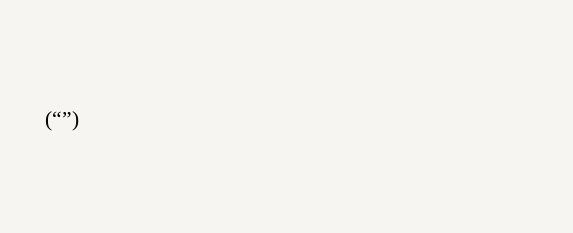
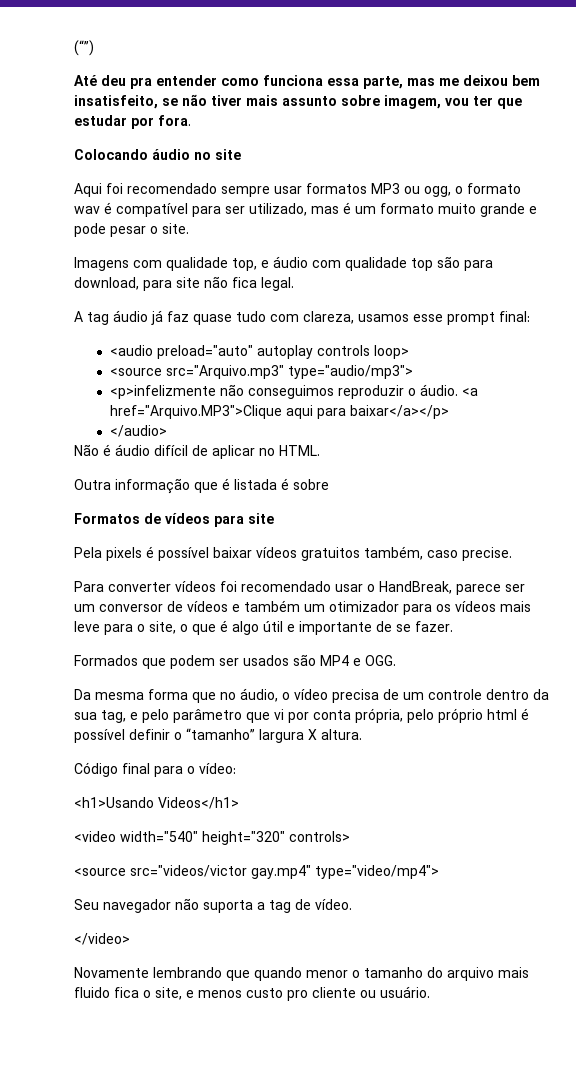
(79, 121) none -> [74,75,540,89] [74,94,522,109] [74,115,191,129] [74,149,241,160] [74,183,521,197] [74,202,537,217] [74,223,189,237] [74,256,493,271] [74,276,294,291] [74,310,530,325] [109,345,409,359] [109,365,413,379] [109,384,478,399] [109,405,449,419] [109,425,167,437] [74,444,320,459] [74,478,329,494] [74,513,274,527] [74,546,512,561] [74,581,525,595] [74,600,531,615] [74,620,453,635] [74,654,396,669] [74,688,549,703] [74,708,529,723] [74,728,362,743] [74,762,236,777] [74,797,239,809] [74,831,350,845] [74,865,439,879] [74,898,352,913] [74,933,130,945] [74,967,529,981] [74,986,430,1001] // Até deu pra entender como funciona essa parte, mas me deixou bem insatisfeito, se não tiver mais assunto sobre imagem, vou ter que estudar por fora. // Colocando áudio no site // Aqui foi recomendado sempre usar formatos MP3 ou ogg, o formato wav é compatível para ser utilizado, mas é um formato muito grande e pode pesar o site. // Imagens com qualidade top, e áudio com qualidade top são para download, para site não fica legal. // A tag áudio já faz quase tudo com clareza, usamos esse prompt final: // <audio preload="auto" autoplay controls loop> // <source src="Arquivo.mp3" type="audio/mp3"> // <p>infelizmente não conseguimos reproduzir o áudio. <a href="Arquivo.MP3">Clique aqui para baixar</a></p> // </audio> // Não é áudio difícil de aplicar no HTML. // Outra informação que é listada é sobre // Formatos de vídeos para site // Pela pixels é possível baixar vídeos gratuitos também, caso precise. // Para converter vídeos foi recomendado usar o HandBreak, parece ser um conversor de vídeos e também um otimizador para os vídeos mais leve para o site, o que é algo útil e importante de se fazer. // Formados que podem ser usados são MP4 e OGG. // Da mesma forma que no áudio, o vídeo precisa de um controle dentro da sua tag, e pelo parâmetro que vi por conta própria, pelo próprio html é possível definir o “tamanho” largura X altura. // Código final para o vídeo: // <h1>Usando Videos</h1> // <video width="540" height="320" controls> // <source src="videos/victor gay.mp4" type="video/mp4"> // Seu navegador não suporta a tag de vídeo. // </video> // Novamente lembrando que quando menor o tamanho do arquivo mais fluido fica o site, e menos custo pro cliente ou usuário.

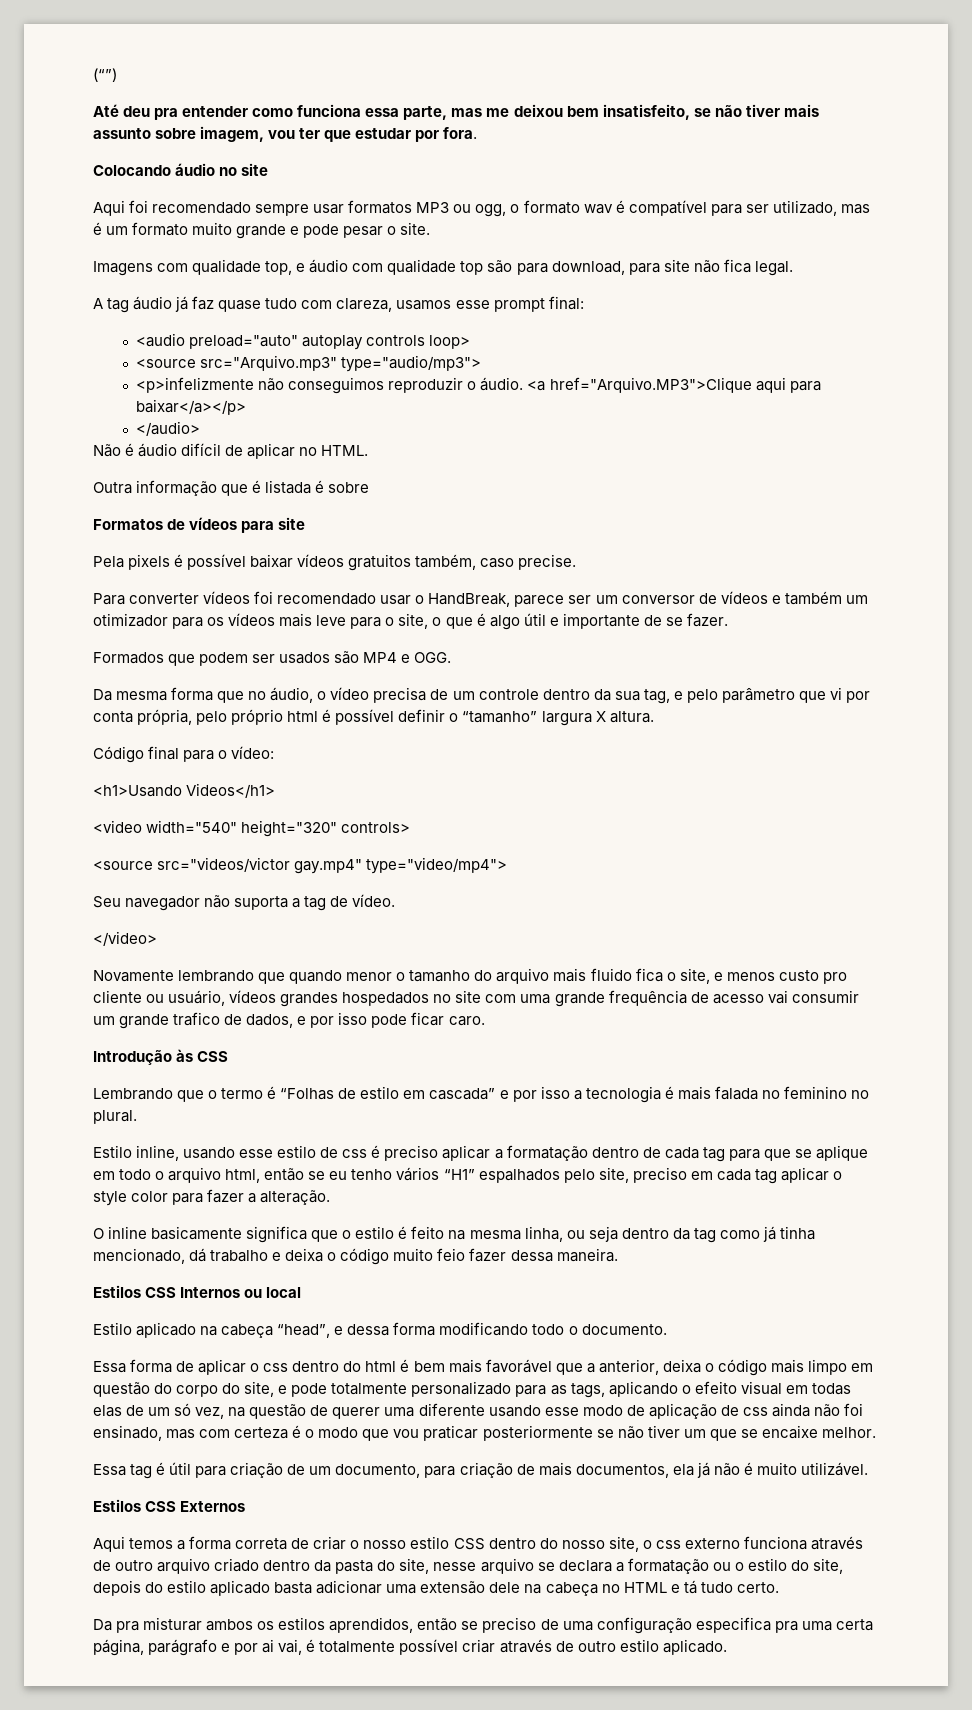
[380,986,430,998] usuário. -> [168,990,859,1007] [93,1012,485,1029] [93,1049,229,1065] [93,1086,869,1103] [93,1110,137,1124] [93,1145,868,1162] [93,1167,842,1184] [93,1189,331,1206] [93,1226,815,1243] [93,1248,618,1265] [93,1285,302,1298] [93,1322,667,1338] [93,1359,874,1376] [93,1381,851,1398] [93,1403,863,1419] [93,1425,876,1441] [93,1462,868,1479] [93,1499,246,1512] [93,1536,863,1552] [93,1558,843,1574] [93,1580,779,1596] [93,1617,873,1634] [93,1639,727,1656] usuário, vídeos grandes hospedados no site com uma grande frequência de acesso vai consumir um grande trafico de dados, e por isso pode ficar caro. // Introdução às CSS // Lembrando que o termo é “Folhas de estilo em cascada” e por isso a tecnologia é mais falada no feminino no plural. // Estilo inline, usando esse estilo de css é preciso aplicar a formatação dentro de cada tag para que se aplique em todo o arquivo html, então se eu tenho vários “H1” espalhados pelo site, preciso em cada tag aplicar o style color para fazer a alteração. // O inline basicamente significa que o estilo é feito na mesma linha, ou seja dentro da tag como já tinha mencionado, dá trabalho e deixa o código muito feio fazer dessa maneira. // Estilos CSS Internos ou local // Estilo aplicado na cabeça “head”, e dessa forma modificando todo o documento. // Essa forma de aplicar o css dentro do html é bem mais favorável que a anterior, deixa o código mais limpo em questão do corpo do site, e pode totalmente personalizado para as tags, aplicando o efeito visual em todas elas de um só vez, na questão de querer uma diferente usando esse modo de aplicação de css ainda não foi ensinado, mas com certeza é o modo que vou praticar posteriormente se não tiver um que se encaixe melhor. // Essa tag é útil para criação de um documento, para criação de mais documentos, ela já não é muito utilizável. // Estilos CSS Externos // Aqui temos a forma correta de criar o nosso estilo CSS dentro do nosso site, o css externo funciona através de outro arquivo criado dentro da pasta do site, nesse arquivo se declara a formatação ou o estilo do site, depois do estilo aplicado basta adicionar uma extensão dele na cabeça no HTML e tá tudo certo. // Da pra misturar ambos os estilos aprendidos, então se preciso de uma configuração especifica pra uma certa página, parágrafo e por ai vai, é totalmente possível criar através de outro estilo aplicado.

